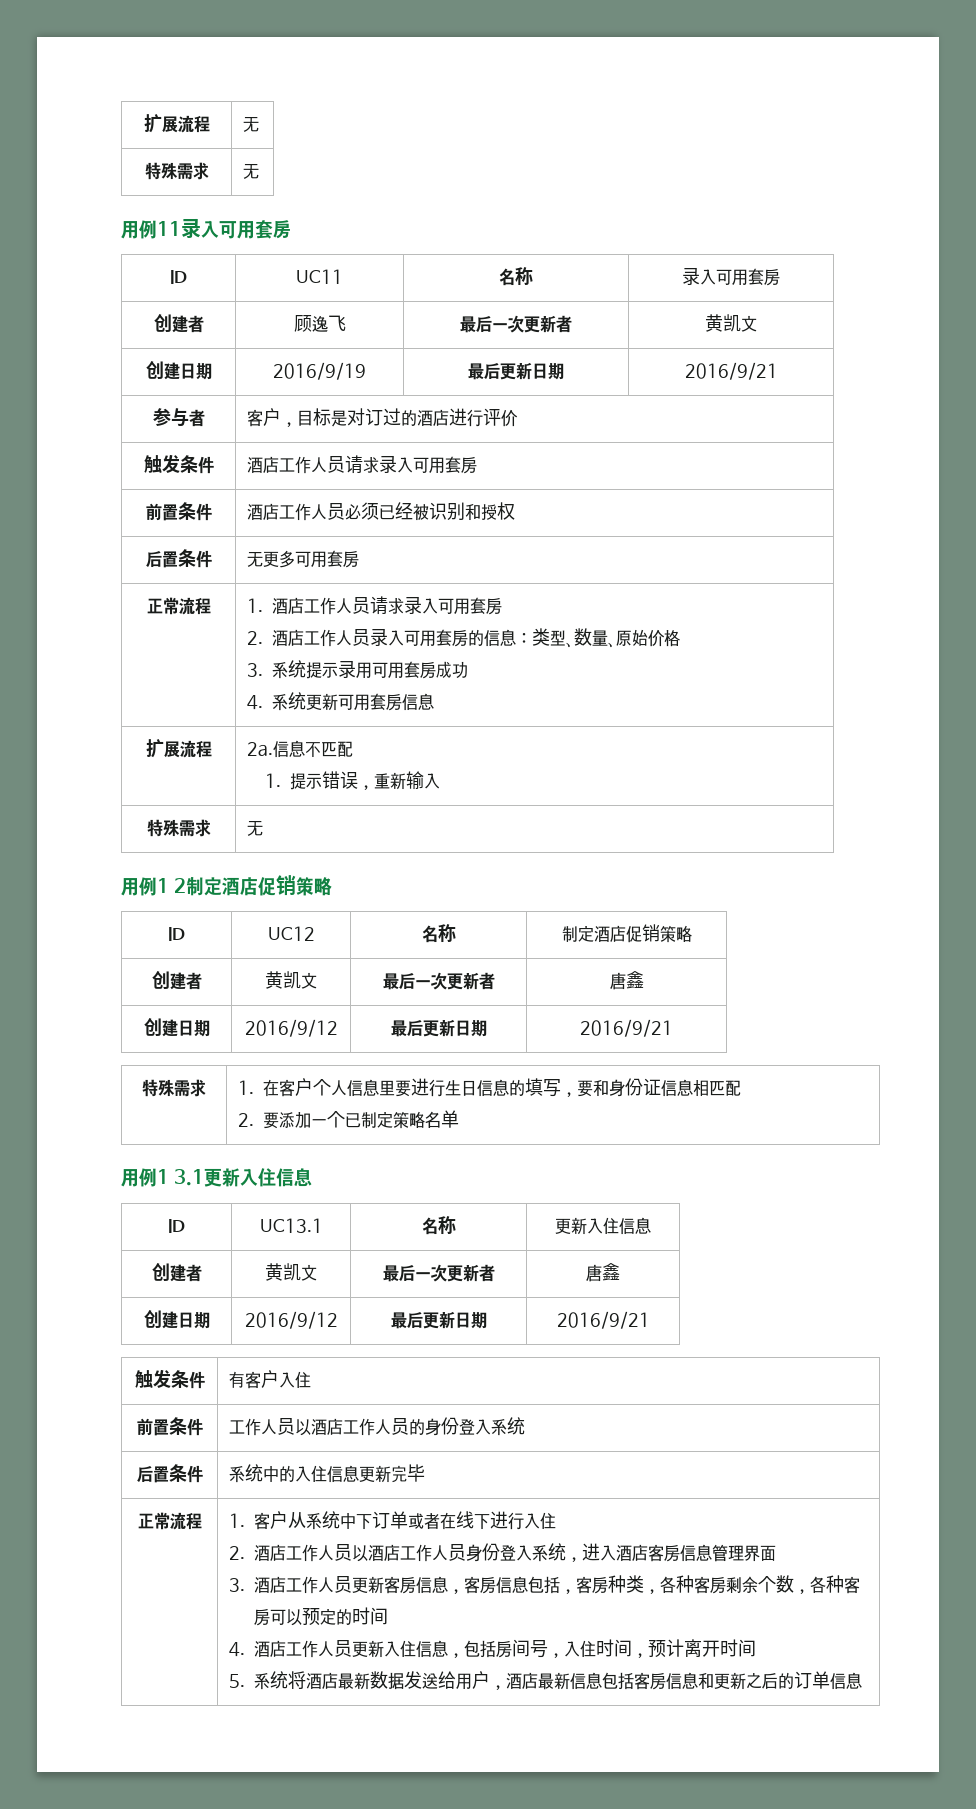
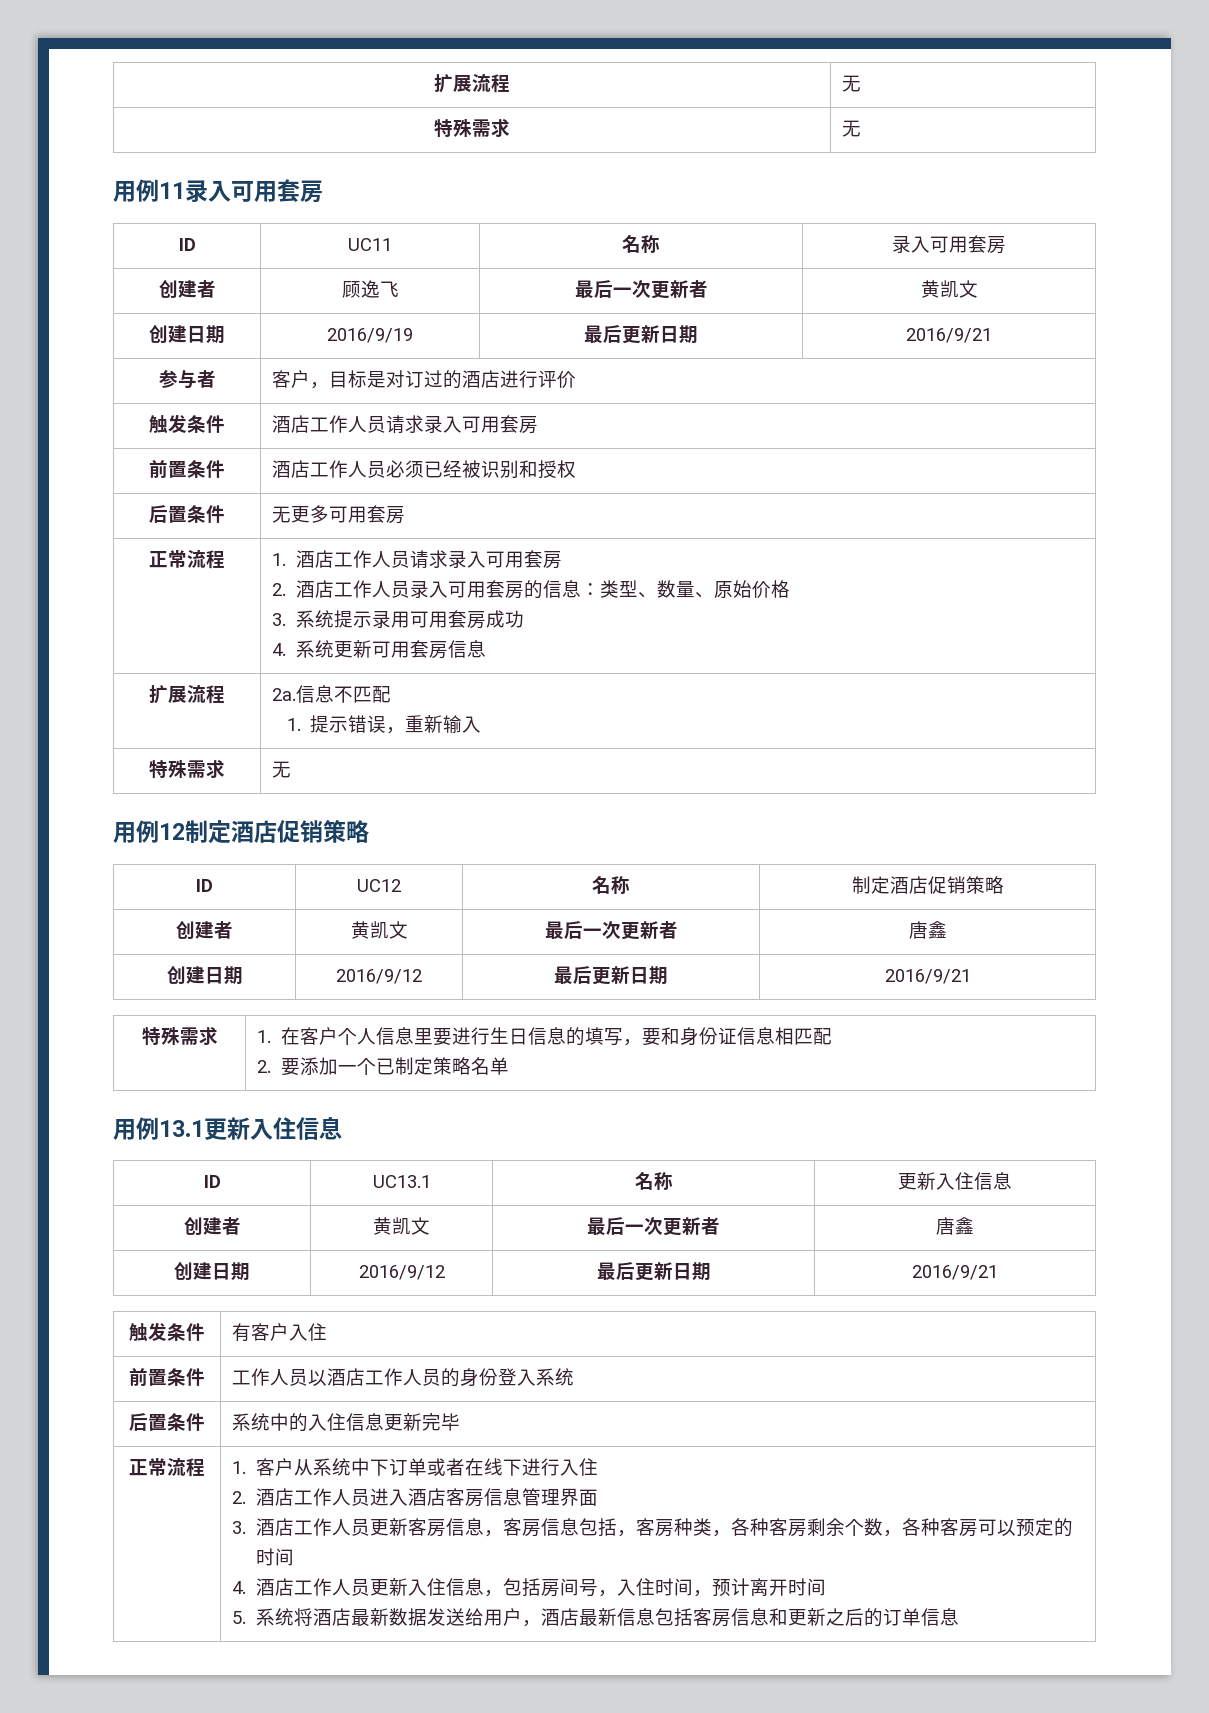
[157,878,187,893] 1 2 -> [159,823,185,840] 12
[157,1169,205,1186] 1 3.1 -> [159,1120,204,1137] 13.1
[352,1543,583,1562] 以酒店工作人员身份登入系统， -> (370, 1497) none

